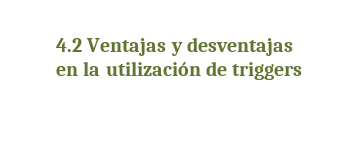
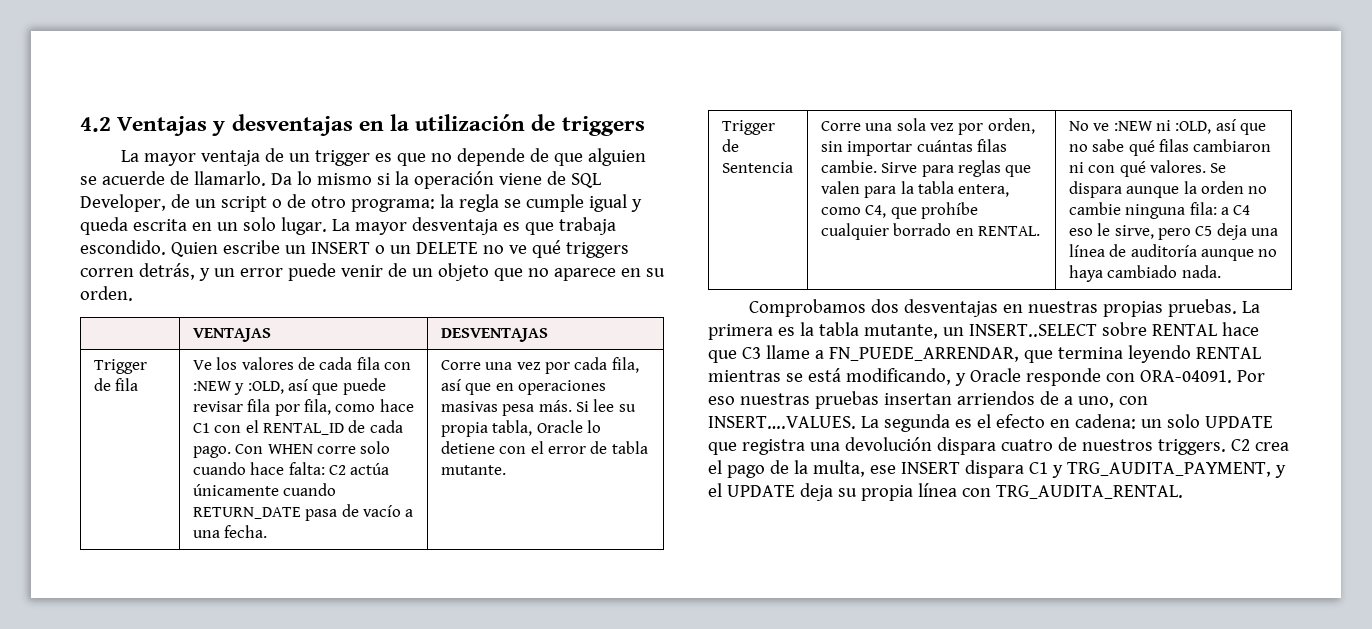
(303, 71) none -> [121,148,647,166] [80,171,601,189] [80,194,642,212] [80,217,616,235] [80,240,629,258] [80,263,665,281] [80,286,133,301] [192,328,271,342] [440,328,548,342] [93,359,147,374] [93,378,139,391] [192,357,412,370] [192,378,386,395] [192,399,414,416] [192,420,403,435] [192,441,391,458] [192,462,390,475] [192,483,337,496] [192,504,414,521] [192,525,268,538] [440,357,639,374] [440,379,606,395] [440,399,636,416] [440,420,601,437] [440,441,648,454] [440,465,506,475] [721,120,775,135] [721,139,739,152] [721,162,793,173] [820,118,1035,135] [820,139,1007,156] [820,160,1032,177] [820,181,1010,198] [820,202,978,219] [820,223,1040,240] [1068,119,1267,135] [1068,139,1272,156] [1068,160,1227,177] [1068,181,1268,198] [1068,202,1251,219] [1068,223,1279,240] [1068,244,1278,261] [1068,265,1221,282] [749,299,1261,317] [708,322,1259,340] [708,345,1261,363] [708,368,1265,386] [708,391,1148,409] [708,414,1273,432] [708,437,1289,455] [708,460,1286,478] [708,483,1183,501] // La mayor ventaja de un trigger es que no depende de que alguien se acuerde de llamarlo. Da lo mismo si la operación viene de SQL Developer, de un script o de otro programa: la regla se cumple igual y queda escrita en un solo lugar. La mayor desventaja es que trabaja escondido. Quien escribe un INSERT o un DELETE no ve qué triggers corren detrás, y un error puede venir de un objeto que no aparece en su orden. // | VENTAJAS | DESVENTAJAS // Trigger de fila | Ve los valores de cada fila con :NEW y :OLD, así que puede revisar fila por fila, como hace C1 con el RENTAL_ID de cada pago. Con WHEN corre solo cuando hace falta: C2 actúa únicamente cuando RETURN_DATE pasa de vacío a una fecha. | Corre una vez por cada fila, así que en operaciones masivas pesa más. Si lee su propia tabla, Oracle lo detiene con el error de tabla mutante. // Trigger de Sentencia | Corre una sola vez por orden, sin importar cuántas filas cambie. Sirve para reglas que valen para la tabla entera, como C4, que prohíbe cualquier borrado en RENTAL. | No ve :NEW ni :OLD, así que no sabe qué filas cambiaron ni con qué valores. Se dispara aunque la orden no cambie ninguna fila: a C4 eso le sirve, pero C5 deja una línea de auditoría aunque no haya cambiado nada. // Comprobamos dos desventajas en nuestras propias pruebas. La primera es la tabla mutante, un INSERT..SELECT sobre RENTAL hace que C3 llame a FN_PUEDE_ARRENDAR, que termina leyendo RENTAL mientras se está modificando, y Oracle responde con ORA-04091. Por eso nuestras pruebas insertan arriendos de a uno, con INSERT….VALUES. La segunda es el efecto en cadena: un solo UPDATE que registra una devolución dispara cuatro de nuestros triggers. C2 crea el pago de la multa, ese INSERT dispara C1 y TRG_AUDITA_PAYMENT, y el UPDATE deja su propia línea con TRG_AUDITA_RENTAL.

